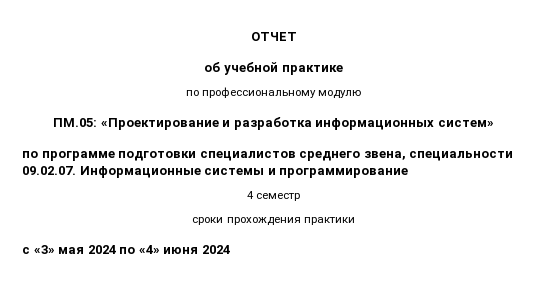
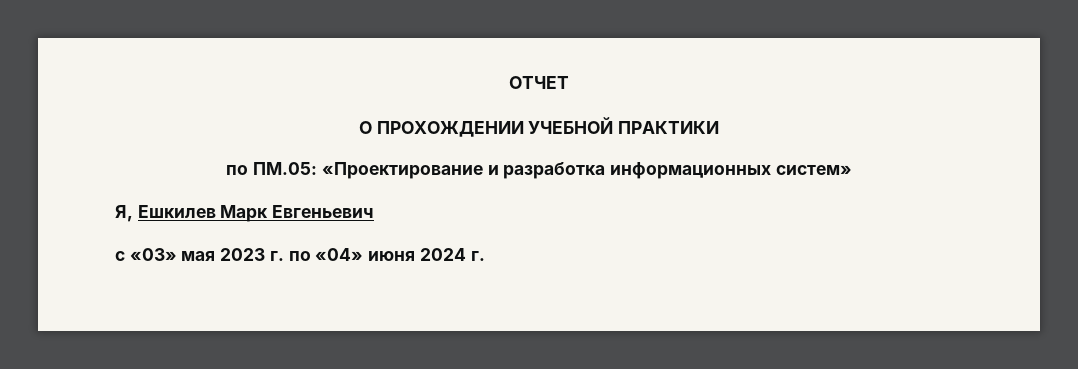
[204,62,343,75] [185,87,362,99] об учебной практике // по профессиональному модулю // -> [358,117,720,137] [226,165,249,175] О ПРОХОЖДЕНИИ УЧЕБНОЙ ПРАКТИКИ // по
[22,151,514,161] [22,166,409,178] [246,191,301,201] [192,217,355,226] [22,245,160,254] по программе подготовки специалистов среднего звена, специальности 09.02.07. Информационные системы и программирование // 4 семестр // сроки прохождения практики // с «3» мая 2024 по «4» -> [115,205,375,222] [115,248,364,261] Я, Ешкилев Марк Евгеньевич // с «03» мая 2023 г. по «04»
(230, 249) none -> [470,251,485,261] г.

